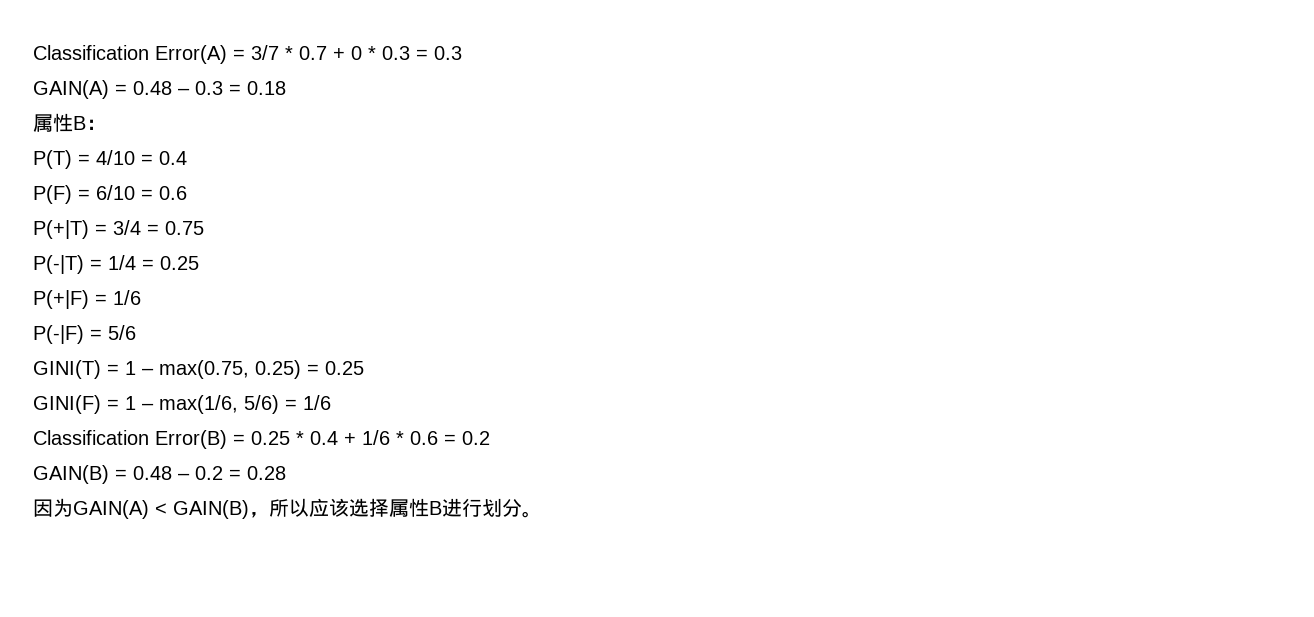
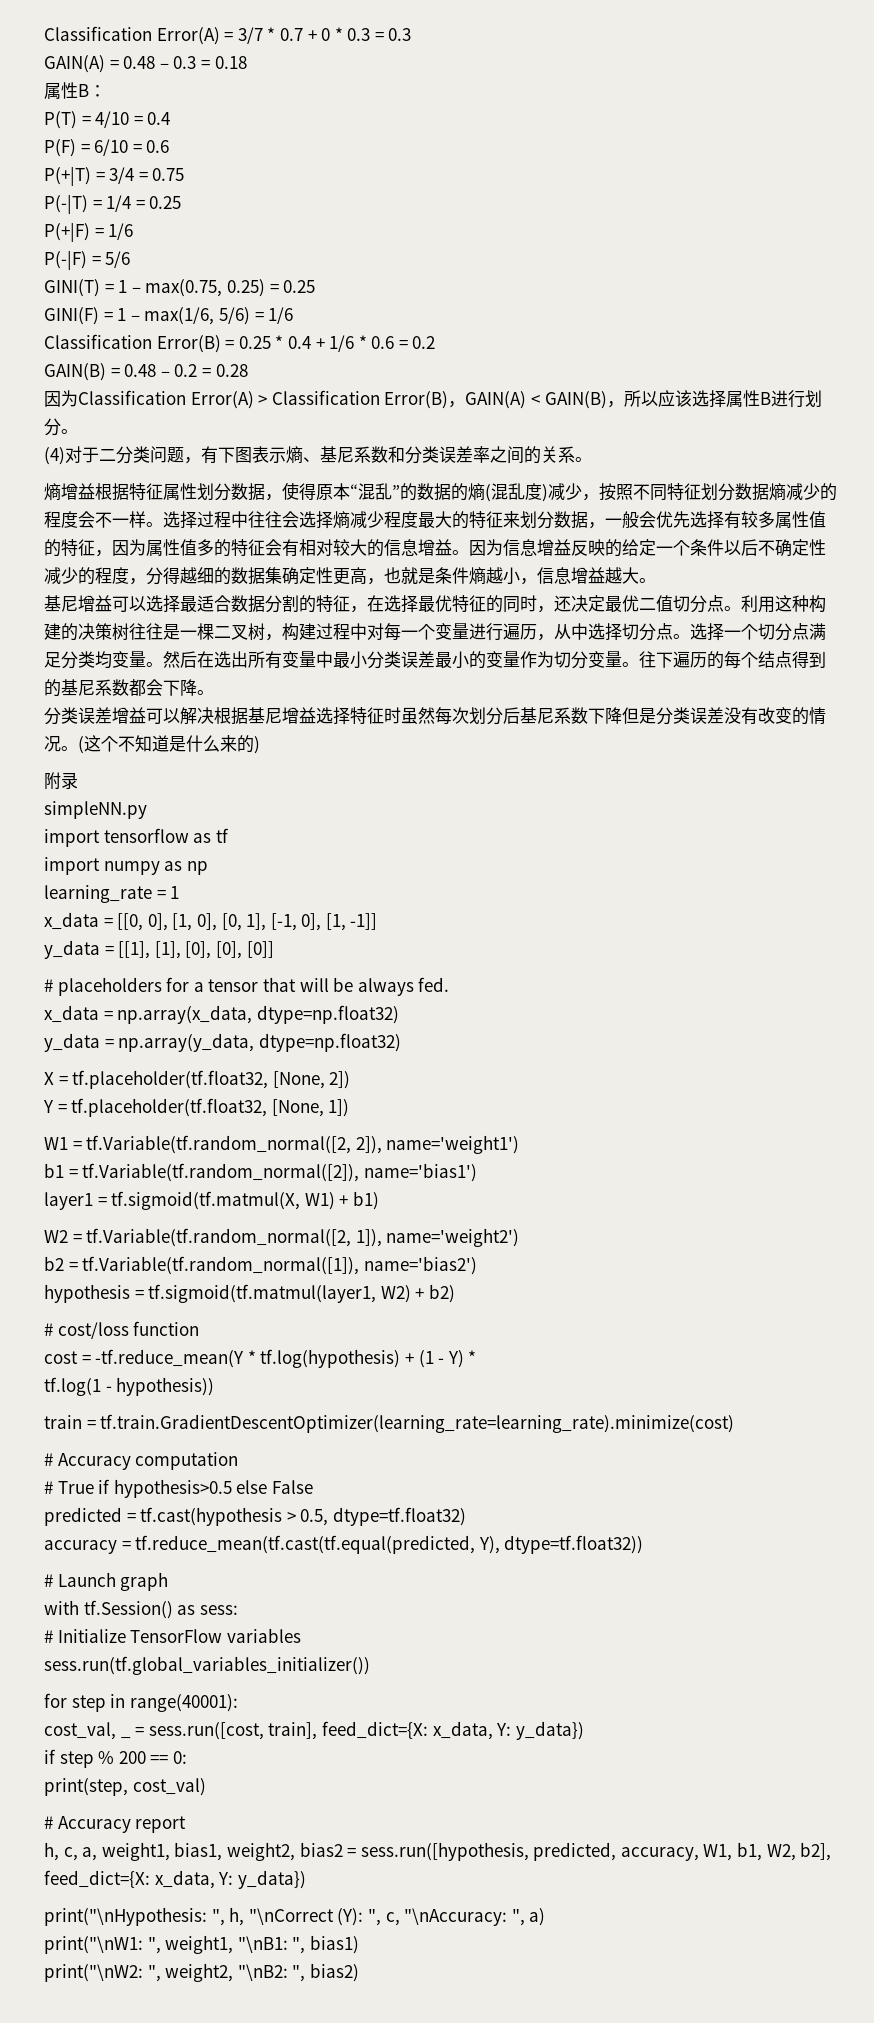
(73, 507) none -> [78,390,466,409] Classification Error(A) > Classification Error(B)，
(542, 514) none -> [44,446,592,465] [44,482,837,502] [44,511,826,529] [44,539,826,557] [44,567,656,585] [44,595,826,613] [44,623,826,641] [44,651,826,669] [44,679,214,697] [44,707,826,725] [44,735,260,754] [44,772,78,790] [44,801,147,819] [44,828,229,847] [44,857,208,875] [44,885,180,903] [44,912,378,931] [44,940,274,959] [44,977,450,996] [44,1005,399,1024] [44,1033,401,1052] [44,1070,351,1089] [43,1098,350,1117] [44,1135,520,1154] [44,1163,477,1182] [44,1191,379,1210] [44,1228,520,1247] [44,1256,477,1275] [44,1284,455,1303] [44,1321,200,1339] [44,1349,477,1368] [44,1377,215,1396] [44,1414,735,1433] [44,1452,239,1470] [44,1479,313,1498] [44,1507,466,1526] [44,1535,644,1554] [44,1572,169,1591] [44,1600,238,1619] [44,1628,301,1643] [44,1656,370,1675] [44,1693,238,1712] [44,1722,131,1740] [135,1721,584,1740] [44,1749,187,1768] [44,1778,206,1796] [44,1816,187,1833] [44,1842,832,1861] [44,1870,306,1889] [44,1907,546,1926] [44,1935,359,1954] [44,1963,359,1982] // (4)对于二分类问题，有下图表示熵、基尼系数和分类误差率之间的关系。 // 熵增益根据特征属性划分数据，使得原本“混乱”的数据的熵(混乱度)减少，按照不同特征划分数据熵减少的程度会不一样。选择过程中往往会选择熵减少程度最大的特征来划分数据，一般会优先选择有较多属性值的特征，因为属性值多的特征会有相对较大的信息增益。因为信息增益反映的给定一个条件以后不确定性减少的程度，分得越细的数据集确定性更高，也就是条件熵越小，信息增益越大。 // 基尼增益可以选择最适合数据分割的特征，在选择最优特征的同时，还决定最优二值切分点。利用这种构建的决策树往往是一棵二叉树，构建过程中对每一个变量进行遍历，从中选择切分点。选择一个切分点满足分类均变量。然后在选出所有变量中最小分类误差最小的变量作为切分变量。往下遍历的每个结点得到的基尼系数都会下降。 // 分类误差增益可以解决根据基尼增益选择特征时虽然每次划分后基尼系数下降但是分类误差没有改变的情况。(这个不知道是什么来的) // 附录 // simpleNN.py // import tensorflow as tf // import numpy as np // learning_rate = 1 // x_data = [[0, 0], [1, 0], [0, 1], [-1, 0], [1, -1]] // y_data = [[1], [1], [0], [0], [0]] // # placeholders for a tensor that will be always fed. // x_data = np.array(x_data, dtype=np.float32) // y_data = np.array(y_data, dtype=np.float32) // X = tf.placeholder(tf.float32, [None, 2]) // Y = tf.placeholder(tf.float32, [None, 1]) // W1 = tf.Variable(tf.random_normal([2, 2]), name='weight1') // b1 = tf.Variable(tf.random_normal([2]), name='bias1') // layer1 = tf.sigmoid(tf.matmul(X, W1) + b1) // W2 = tf.Variable(tf.random_normal([2, 1]), name='weight2') // b2 = tf.Variable(tf.random_normal([1]), name='bias2') // hypothesis = tf.sigmoid(tf.matmul(layer1, W2) + b2) // # cost/loss function // cost = -tf.reduce_mean(Y * tf.log(hypothesis) + (1 - Y) * // tf.log(1 - hypothesis)) // train = tf.train.GradientDescentOptimizer(learning_rate=learning_rate).minimize(cost) // # Accuracy computation // # True if hypothesis>0.5 else False // predicted = tf.cast(hypothesis > 0.5, dtype=tf.float32) // accuracy = tf.reduce_mean(tf.cast(tf.equal(predicted, Y), dtype=tf.float32)) // # Launch graph // with tf.Session() as sess: // # Initialize TensorFlow variables // sess.run(tf.global_variables_initializer()) // for step in range(40001): // cost_val, _ = sess.run([cost, train], feed_dict={X: x_data, Y: y_data}) // if step % 200 == 0: // print(step, cost_val) // # Accuracy report // h, c, a, weight1, bias1, weight2, bias2 = sess.run([hypothesis, predicted, accuracy, W1, b1, W2, b2], feed_dict={X: x_data, Y: y_data}) // print("\nHypothesis: ", h, "\nCorrect (Y): ", c, "\nAccuracy: ", a) // print("\nW1: ", weight1, "\nB1: ", bias1) // print("\nW2: ", weight2, "\nB2: ", bias2)

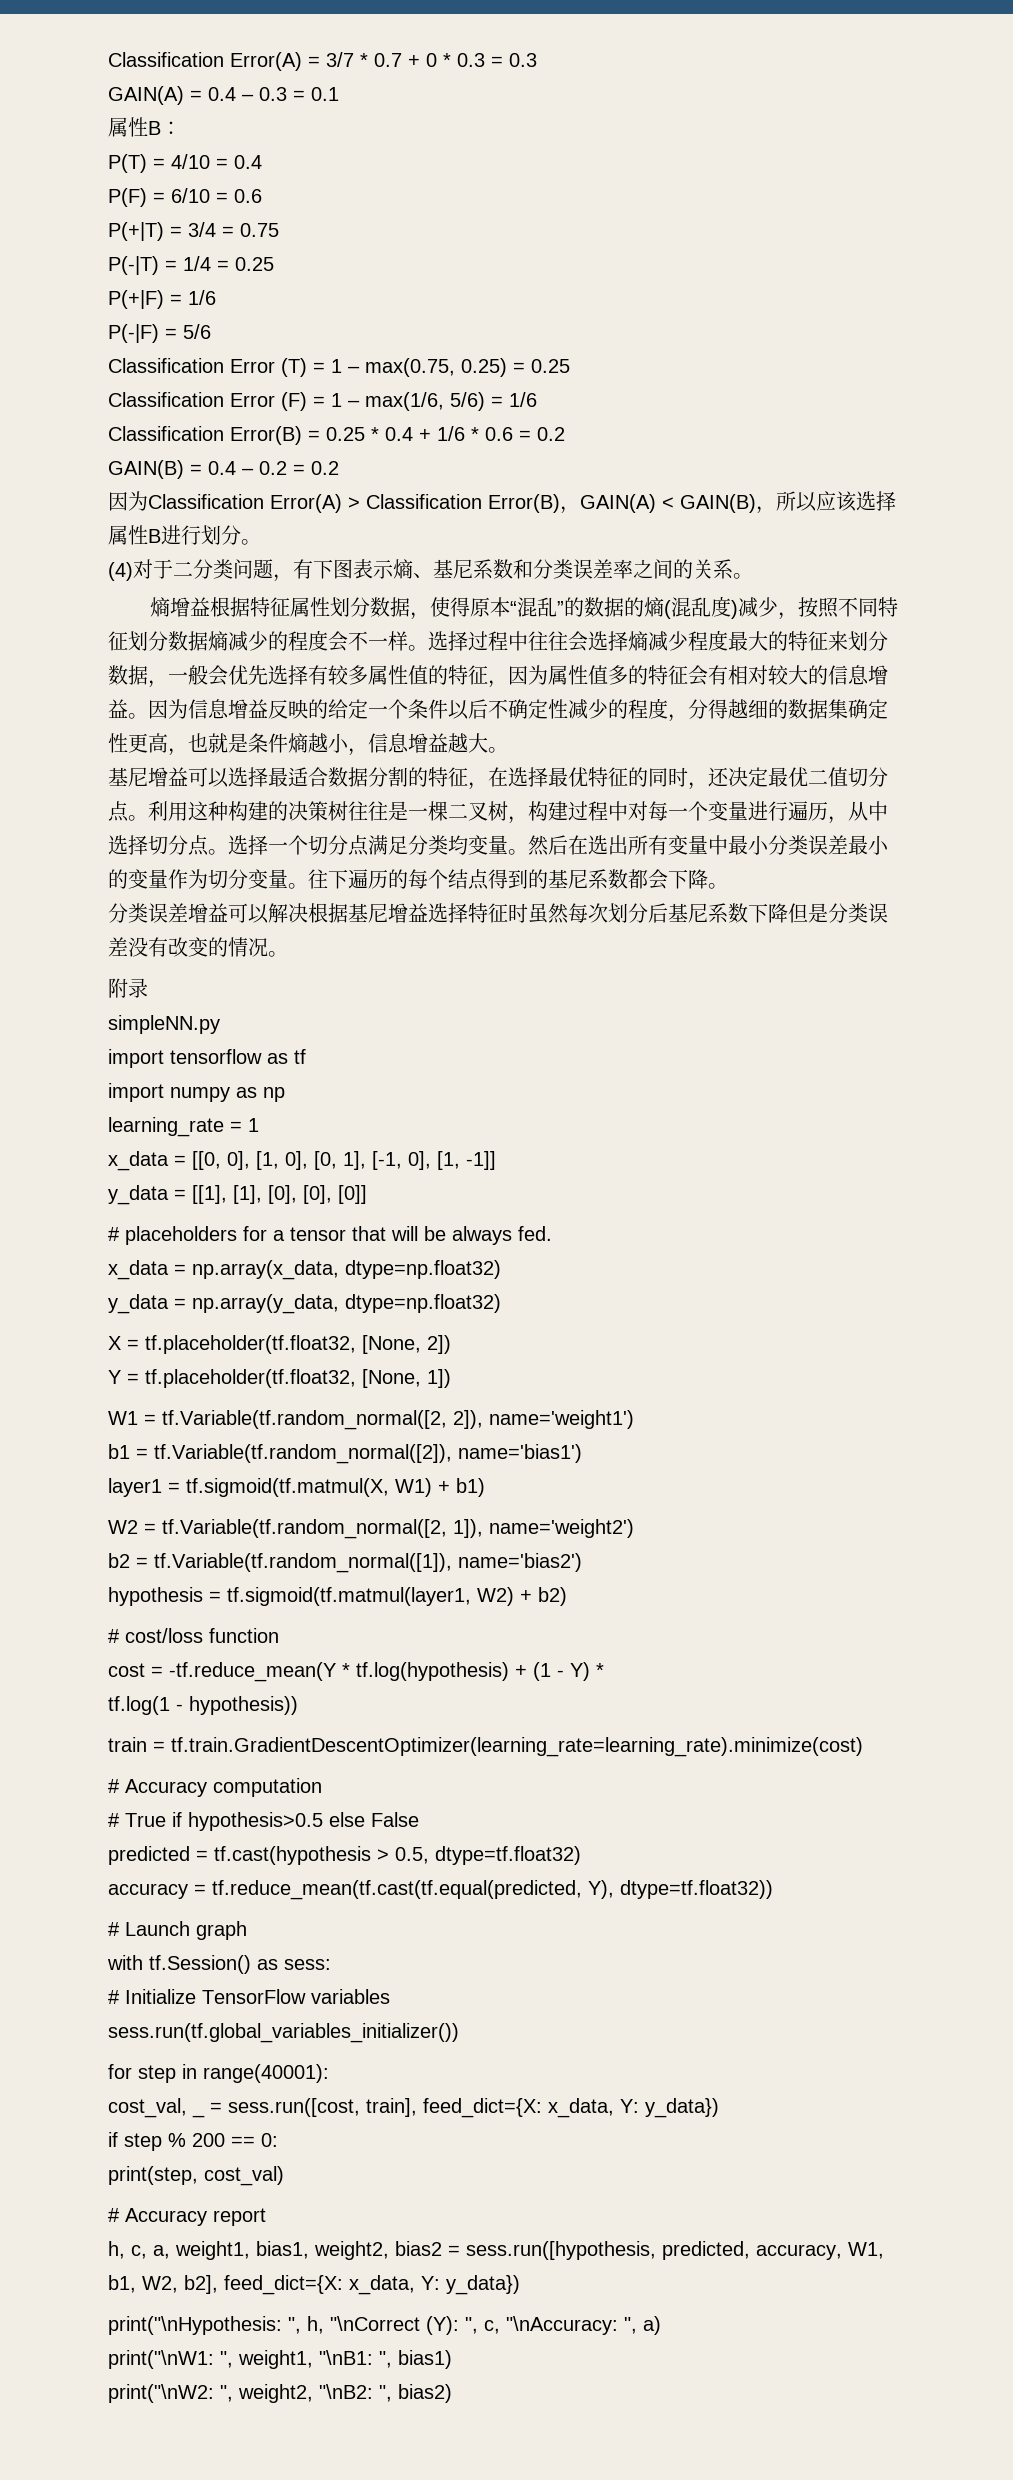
[123,56,156,69] 0.48 -> [208,87,236,101] 0.4
[214,56,247,69] 0.18 -> [311,87,339,101] 0.1
[44,279,100,297] GINI(T) -> [108,358,307,377] Classification Error (T)
[44,307,99,325] GINI(F) -> [108,392,307,411] Classification Error (F)
[124,364,157,377] 0.48 -> [208,461,236,475] 0.4
[215,364,248,377] 0.28 -> [311,461,339,475] 0.2
[78,735,260,754] (这个不知道是什么来的) -> (288, 954) none

